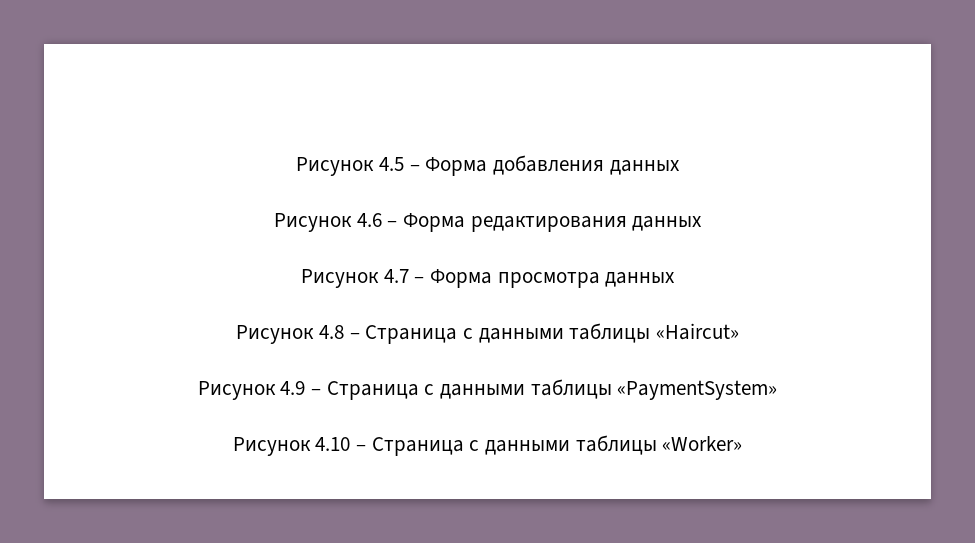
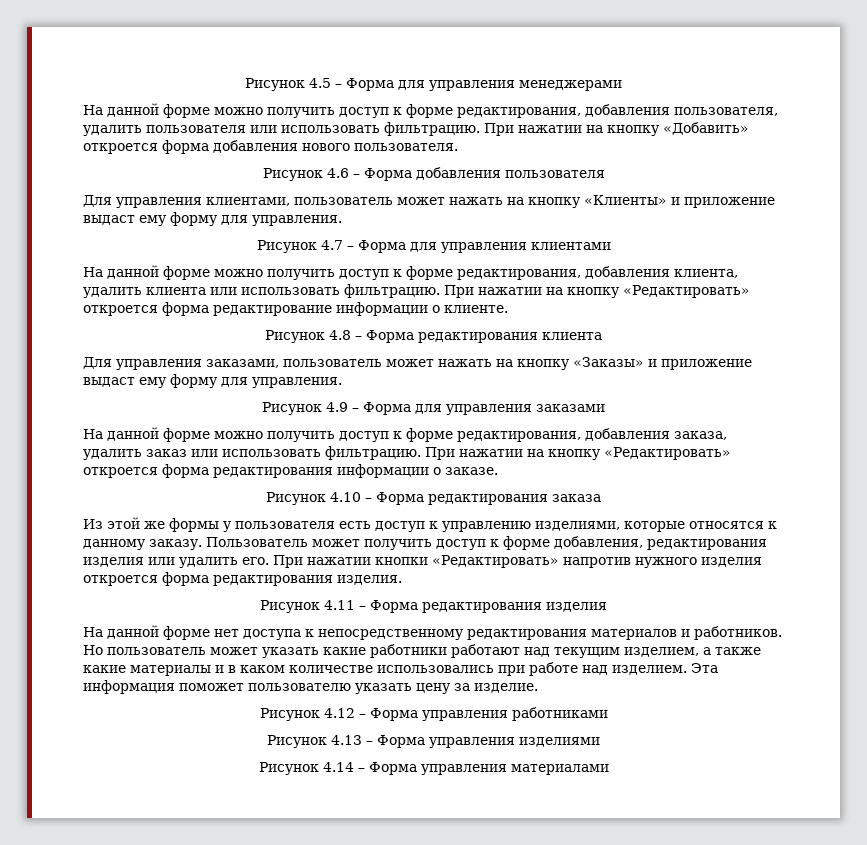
[493,155,680,175] [273,213,703,232] [300,269,676,288] [236,323,739,344] [197,379,778,400] [232,435,743,456] добавления данных // Рисунок 4.6 – Форма редактирования данных // Рисунок 4.7 – Форма просмотра данных // Рисунок 4.8 – Страница с данными таблицы «Haircut» // Рисунок 4.9 – Страница с данными таблицы «PaymentSystem» // Рисунок 4.10 – Страница с данными таблицы «Worker» -> [398,80,622,91] [83,103,778,118] [83,122,749,136] [83,140,458,154] [262,167,605,181] [83,195,775,208] [83,212,342,226] [256,240,611,253] [83,265,738,280] [83,284,750,298] [83,302,508,316] [265,330,602,343] [83,357,752,370] [83,374,342,388] [262,402,605,415] [83,427,727,442] [83,446,731,460] [83,464,498,478] [266,492,601,505] [83,517,777,532] [83,536,767,550] [83,555,762,568] [83,572,402,586] [260,600,607,613] [83,625,782,640] [83,644,761,658] [83,662,718,676] [83,680,538,694] [259,707,608,721] [267,735,600,748] [258,762,609,775] для управления менеджерами // На данной форме можно получить доступ к форме редактирования, добавления пользователя, удалить пользователя или использовать фильтрацию. При нажатии на кнопку «Добавить» откроется форма добавления нового пользователя. // Рисунок 4.6 – Форма добавления пользователя // Для управления клиентами, пользователь может нажать на кнопку «Клиенты» и приложение выдаст ему форму для управления. // Рисунок 4.7 – Форма для управления клиентами // На данной форме можно получить доступ к форме редактирования, добавления клиента, удалить клиента или использовать фильтрацию. При нажатии на кнопку «Редактировать» откроется форма редактирование информации о клиенте. // Рисунок 4.8 – Форма редактирования клиента // Для управления заказами, пользователь может нажать на кнопку «Заказы» и приложение выдаст ему форму для управления. // Рисунок 4.9 – Форма для управления заказами // На данной форме можно получить доступ к форме редактирования, добавления заказа, удалить заказ или использовать фильтрацию. При нажатии на кнопку «Редактировать» откроется форма редактирования информации о заказе. // Рисунок 4.10 – Форма редактирования заказа // Из этой же формы у пользователя есть доступ к управлению изделиями, которые относятся к данному заказу. Пользователь может получить доступ к форме добавления, редактирования изделия или удалить его. При нажатии кнопки «Редактировать» напротив нужного изделия откроется форма редактирования изделия. // Рисунок 4.11 – Форма редактирования изделия // На данной форме нет доступа к непосредственному редактирования материалов и работников. Но пользователь может указать какие работники работают над текущим изделием, а также какие материалы и в каком количестве использовались при работе над изделием. Эта информация поможет пользователю указать цену за изделие. // Рисунок 4.12 – Форма управления работниками // Рисунок 4.13 – Форма управления изделиями // Рисунок 4.14 – Форма управления материалами

